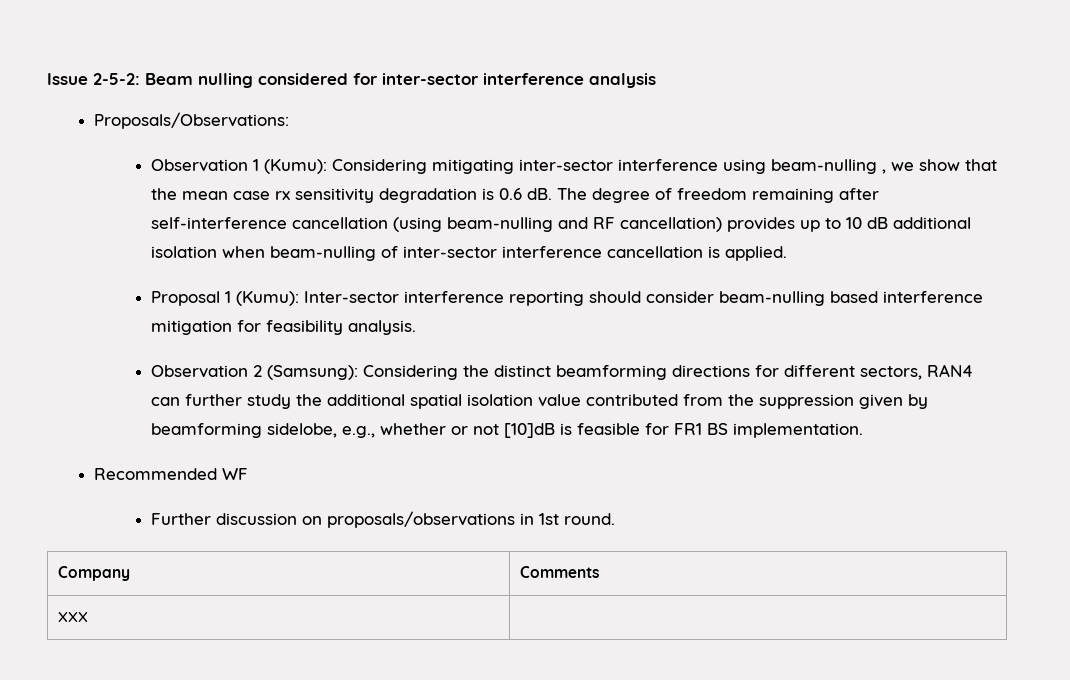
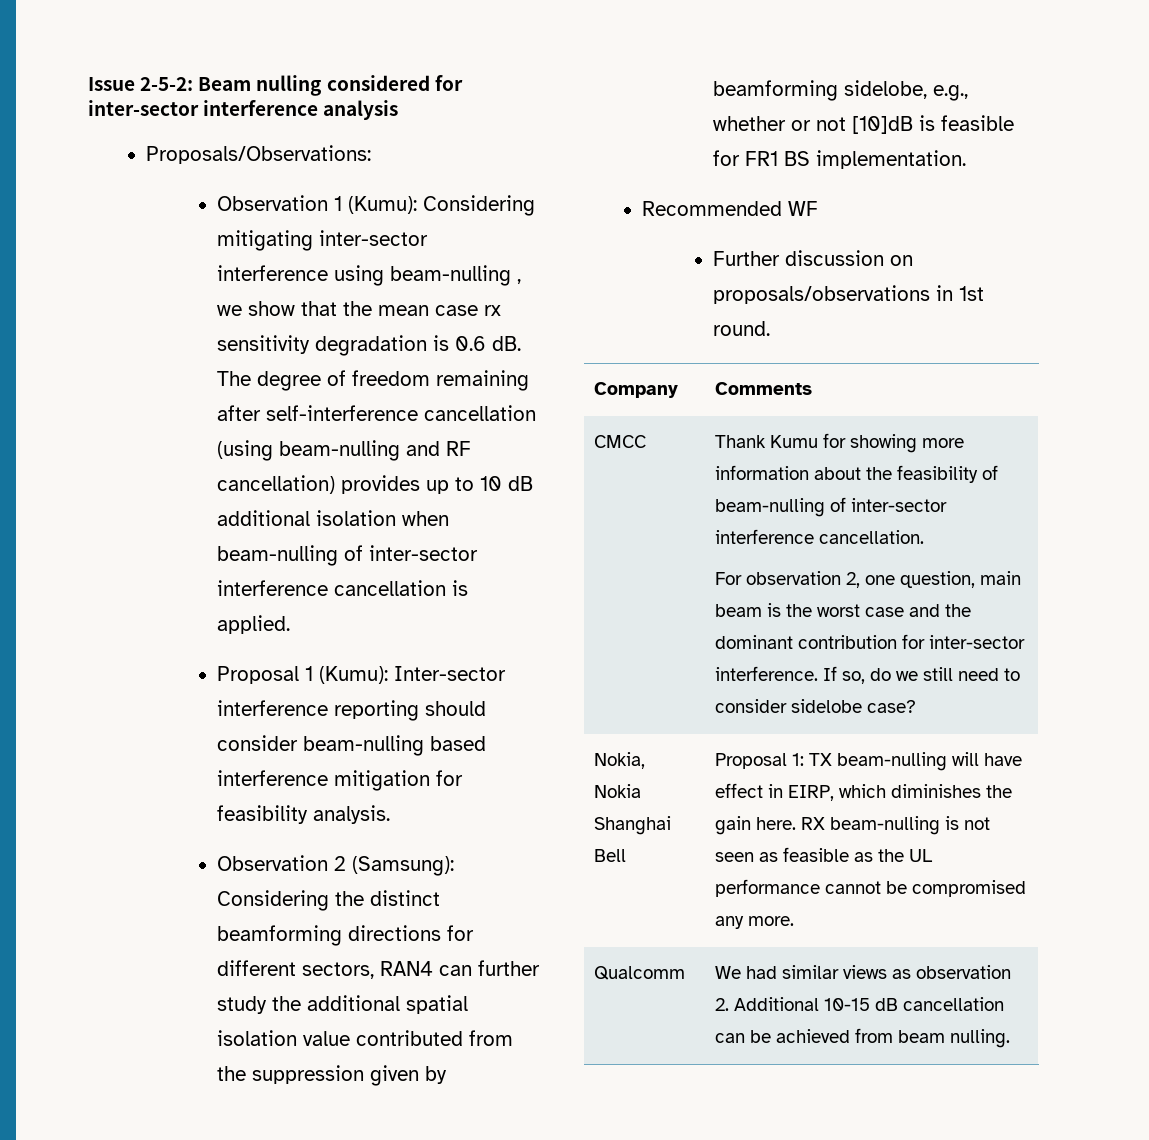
[58,612,89,622] XXX | -> [593,435,646,448] [714,433,964,453] [714,465,998,483] [714,497,947,517] [714,529,924,544] [714,571,1021,588] [714,603,971,617] [714,634,1025,649] [714,666,1020,684] [714,699,916,713] [593,752,645,769] [593,784,641,798] [593,816,671,835] [593,849,626,862] [714,752,1022,771] [714,783,1012,801] [714,816,990,835] [714,847,933,862] [714,879,1026,897] [714,916,794,929] [593,966,685,980] [714,965,1011,979] [714,997,1004,1011] [714,1028,1010,1048] CMCC | Thank Kumu for showing more information about the feasibility of beam-nulling of inter-sector interference cancellation. // For observation 2, one question, main beam is the worst case and the dominant contribution for inter-sector interference. If so, do we still need to consider sidelobe case? // Nokia, Nokia Shanghai Bell | Proposal 1: TX beam-nulling will have effect in EIRP, which diminishes the gain here. RX beam-nulling is not seen as feasible as the UL performance cannot be compromised any more. // Qualcomm | We had similar views as observation 2. Additional 10-15 dB cancellation can be achieved from beam nulling.

